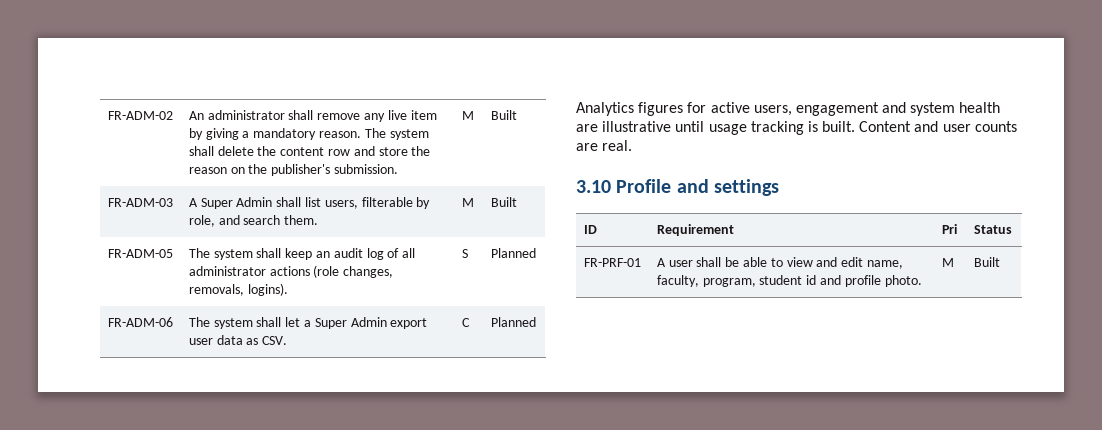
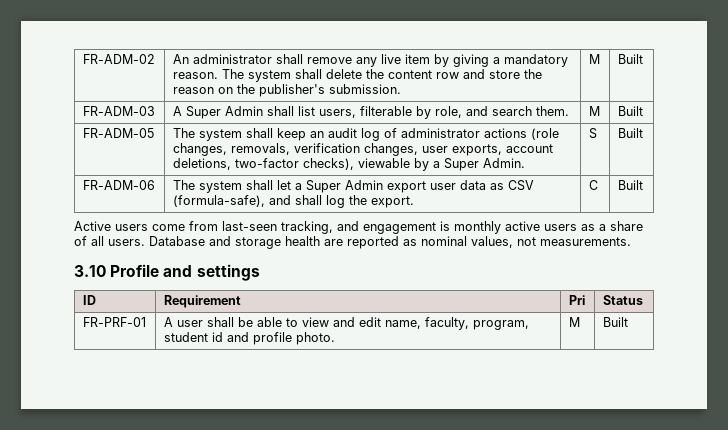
[402,248,416,258] all -> (397, 133) none
[247,283,288,296] logins). -> [293,143,553,156] [172,158,525,171] verification changes, user exports, account deletions, two-factor checks), viewable by a Super Admin.
[490,248,536,258] Planned -> [617,128,643,138] Built
[262,336,288,345] [461,318,470,327] [490,317,536,327] [576,102,1001,116] [576,121,1017,135] [576,140,633,151] CSV. | C | Planned // Analytics figures for active users, engagement and system health are illustrative until usage tracking is built. Content and user counts are real. -> [507,180,534,191] [172,195,414,208] [588,180,598,190] [617,180,643,190] [74,221,643,234] [74,236,631,249] CSV (formula-safe), and shall log the export. | C | Built // Active users come from last-seen tracking, and engagement is monthly active users as a share of all users. Database and storage health are reported as nominal values, not measurements.

